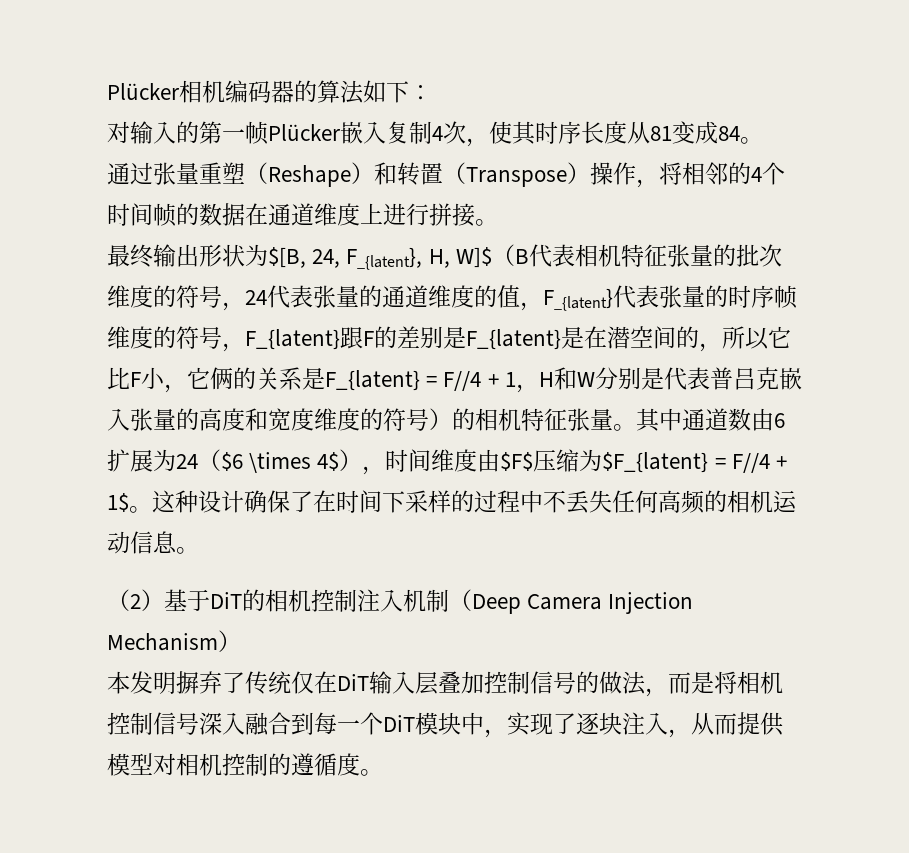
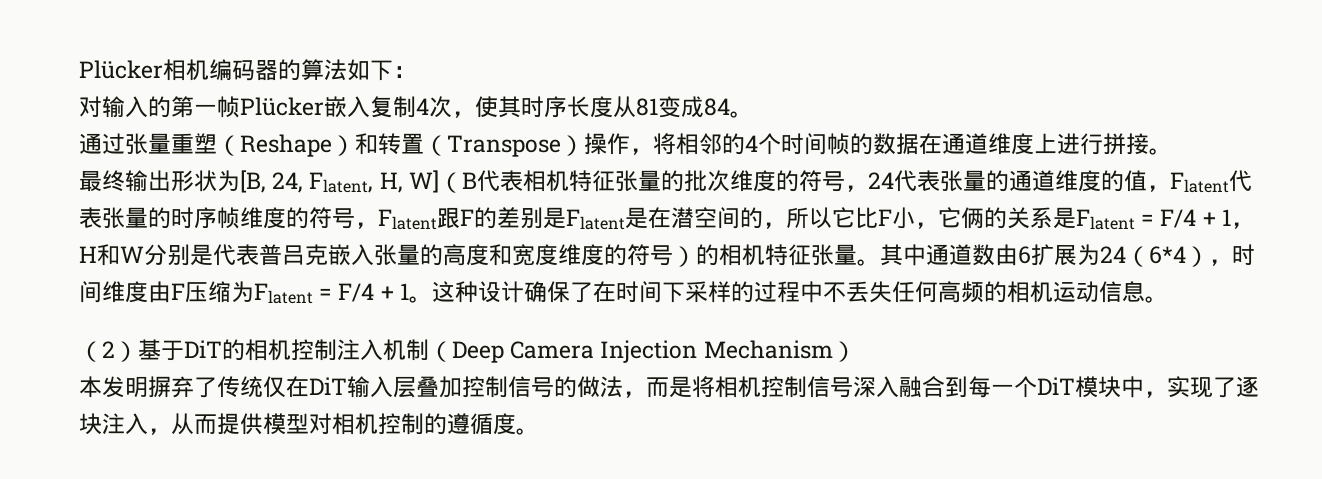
[268,247,492,270] $[B, 24, F_{latent}, H, W]$ -> [240,170,439,193] [B, 24, Flatent, H, W]
[543,288,613,311] F_{latent} -> [1169,172,1229,193] Flatent
[245,329,340,350] F_{latent} -> [378,209,437,230] Flatent
[466,329,561,350] F_{latent} -> [566,209,625,230] Flatent
[325,370,482,391] F_{latent} = F//4 -> [1076,209,1197,230] Flatent = F/4
[221,452,340,473] $6 \times 4$ -> [1149,246,1186,264] 6*4
[500,449,788,473] [107,493,129,512] $F$压缩为$F_{latent} = F//4 + 1$ -> [171,281,409,304] F压缩为Flatent = F/4 + 1

